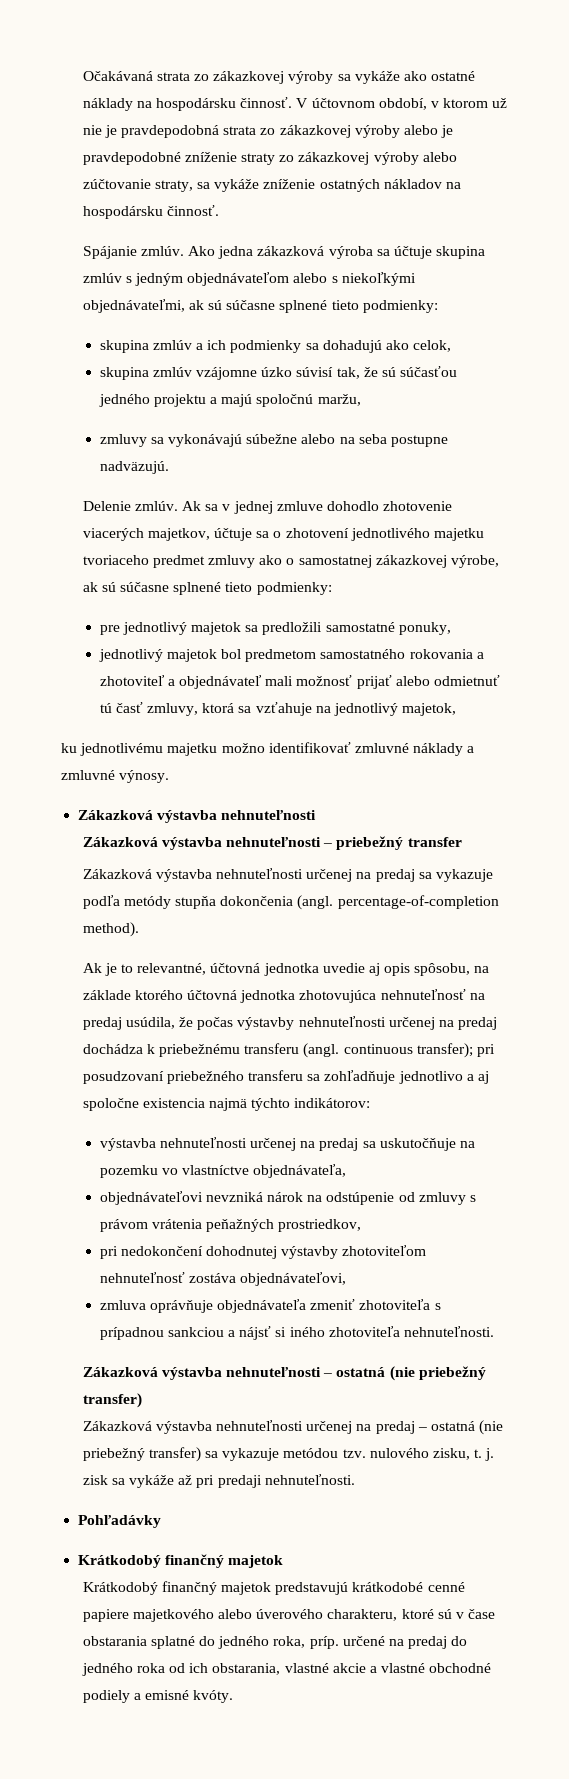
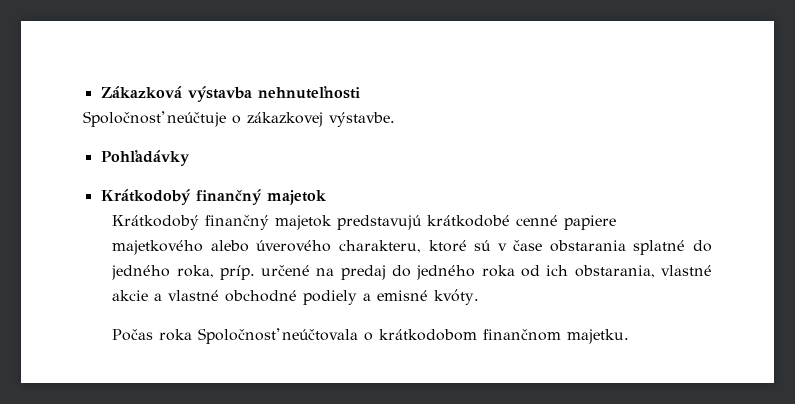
[82,71,476,84] [82,97,508,111] [82,125,454,138] [82,152,457,165] [82,179,461,192] [82,205,219,219] [82,246,486,259] [82,272,416,286] [82,299,438,313] [99,340,452,353] [99,366,458,380] [98,394,361,407] [99,434,448,447] [99,461,169,474] [82,501,453,514] [82,528,484,541] [82,555,499,568] [82,582,332,595] [99,622,451,635] [98,649,484,662] [99,675,500,689] [99,702,457,716] [61,742,475,756] [61,770,170,783] [78,810,317,823] [82,836,462,850] [82,868,493,882] [82,895,499,910] [82,922,139,937] [82,963,490,976] [82,989,485,1003] [82,1016,498,1030] [82,1043,495,1058] [82,1070,489,1084] [82,1098,371,1111] [99,1137,475,1151] [99,1164,347,1178] [99,1191,476,1205] [99,1219,362,1232] [99,1245,427,1259] [99,1272,347,1286] [99,1299,441,1313] [99,1326,494,1340] [82,1366,486,1381] [82,1393,142,1408] [82,1420,504,1435] [82,1447,495,1462] [82,1474,355,1488] Očakávaná strata zo zákazkovej výroby sa vykáže ako ostatné náklady na hospodársku činnosť. V účtovnom období, v ktorom už nie je pravdepodobná strata zo zákazkovej výroby alebo je pravdepodobné zníženie straty zo zákazkovej výroby alebo zúčtovanie straty, sa vykáže zníženie ostatných nákladov na hospodársku činnosť. // Spájanie zmlúv. Ako jedna zákazková výroba sa účtuje skupina zmlúv s jedným objednávateľom alebo s niekoľkými objednávateľmi, ak sú súčasne splnené tieto podmienky: // skupina zmlúv a ich podmienky sa dohadujú ako celok, // skupina zmlúv vzájomne úzko súvisí tak, že sú súčasťou jedného projektu a majú spoločnú maržu, // zmluvy sa vykonávajú súbežne alebo na seba postupne nadväzujú. // Delenie zmlúv. Ak sa v jednej zmluve dohodlo zhotovenie viacerých majetkov, účtuje sa o zhotovení jednotlivého majetku tvoriaceho predmet zmluvy ako o samostatnej zákazkovej výrobe, ak sú súčasne splnené tieto podmienky: // pre jednotlivý majetok sa predložili samostatné ponuky, // jednotlivý majetok bol predmetom samostatného rokovania a zhotoviteľ a objednávateľ mali možnosť prijať alebo odmietnuť tú časť zmluvy, ktorá sa vzťahuje na jednotlivý majetok, // ku jednotlivému majetku možno identifikovať zmluvné náklady a zmluvné výnosy. // Zákazková výstavba nehnuteľnosti // Zákazková výstavba nehnuteľnosti – priebežný transfer // Zákazková výstavba nehnuteľnosti určenej na predaj sa vykazuje podľa metódy stupňa dokončenia (angl. percentage-of-completion method). // Ak je to relevantné, účtovná jednotka uvedie aj opis spôsobu, na základe ktorého účtovná jednotka zhotovujúca nehnuteľnosť na predaj usúdila, že počas výstavby nehnuteľnosti určenej na predaj dochádza k priebežnému transferu (angl. continuous transfer); pri posudzovaní priebežného transferu sa zohľadňuje jednotlivo a aj spoločne existencia najmä týchto indikátorov: // výstavba nehnuteľnosti určenej na predaj sa uskutočňuje na pozemku vo vlastníctve objednávateľa, // objednávateľovi nevzniká nárok na odstúpenie od zmluvy s právom vrátenia peňažných prostriedkov, // pri nedokončení dohodnutej výstavby zhotoviteľom nehnuteľnosť zostáva objednávateľovi, // zmluva oprávňuje objednávateľa zmeniť zhotoviteľa s prípadnou sankciou a nájsť si iného zhotoviteľa nehnuteľnosti. // Zákazková výstavba nehnuteľnosti – ostatná (nie priebežný transfer) // Zákazková výstavba nehnuteľnosti určenej na predaj – ostatná (nie priebežný transfer) sa vykazuje metódou tzv. nulového zisku, t. j. zisk sa vykáže až pri predaji nehnuteľnosti. -> [100,86,360,102] [83,111,395,127] Zákazková výstavba nehnuteľnosti // Spoločnosť neúčtuje o zákazkovej výstavbe.
(234, 1696) none -> [112,328,630,344] // Počas roka Spoločnosť neúčtovala o krátkodobom finančnom majetku.

